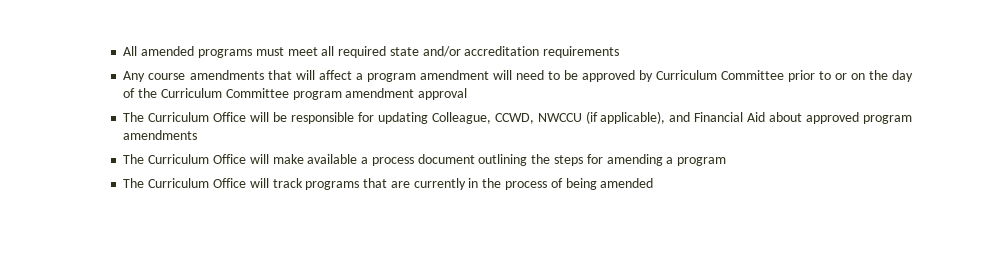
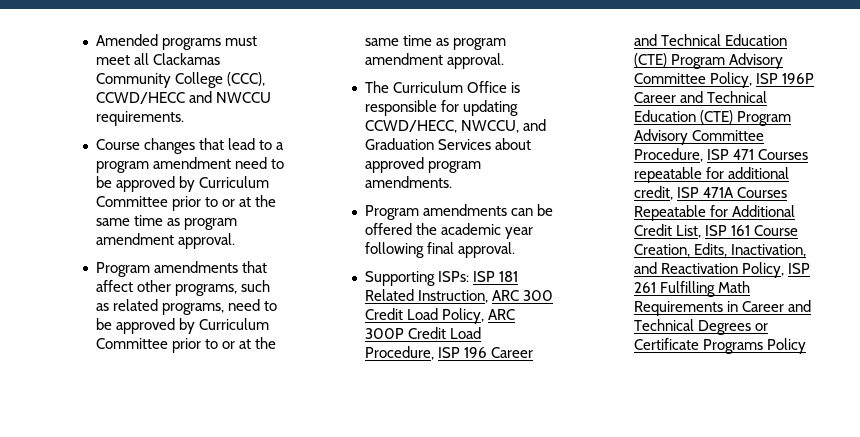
[123,46,195,56] All amended -> [96,34,159,46] Amended
[338,46,620,58] [123,70,352,82] required state and/or accreditation requirements // Any course amendments that will affect -> [153,53,221,65] [96,72,266,88] [96,91,272,104] [96,111,185,126] [96,138,273,154] Clackamas Community College (CCC), CCWD/HECC and NWCCU requirements. // Course changes that lead to
[492,70,512,80] will -> (232, 163) none
[850,70,914,82] [123,88,468,100] [123,112,288,122] on the day of the Curriculum Committee program amendment approval // The Curriculum Office will be -> [239,195,277,207] [96,215,238,230] [96,233,236,249] [96,261,268,277] [96,280,271,296] [96,299,278,315] [96,318,270,334] [96,337,277,353] [365,35,507,50] [365,53,505,69] [365,81,521,93] at the same time as program amendment approval. // Program amendments that affect other programs, such as related programs, need to be approved by Curriculum Committee prior to or at the same time as program amendment approval. // The Curriculum Office is
[431,111,766,124] Colleague, CCWD, NWCCU (if applicable), and Financial Aid -> [365,119,547,133] [365,138,492,150] CCWD/HECC, NWCCU, and Graduation Services
[123,130,198,140] [123,154,727,166] [123,178,654,190] amendments // The Curriculum Office will make available a process document outlining the steps for amending a program // The Curriculum Office will track programs that are currently in the process of being amended -> [365,176,453,188] [365,204,554,220] [365,223,534,239] [365,242,516,258] [365,271,519,286] [365,289,554,303] [365,308,516,324] [365,327,482,339] [365,346,534,360] [634,34,788,46] [634,53,784,69] [634,72,815,88] [634,91,768,103] [634,110,792,126] [634,129,765,145] [634,148,809,162] [634,167,790,183] [634,186,788,200] [634,205,796,221] [634,224,799,238] [634,243,807,257] [634,262,811,278] [634,281,751,297] [634,300,812,316] [634,319,769,335] [634,338,807,354] amendments. // Program amendments can be offered the academic year following final approval. // Supporting ISPs: ISP 181 Related Instruction, ARC 300 Credit Load Policy, ARC 300P Credit Load Procedure, ISP 196 Career and Technical Education (CTE) Program Advisory Committee Policy, ISP 196P Career and Technical Education (CTE) Program Advisory Committee Procedure, ISP 471 Courses repeatable for additional credit, ISP 471A Courses Repeatable for Additional Credit List, ISP 161 Course Creation, Edits, Inactivation, and Reactivation Policy, ISP 261 Fulfilling Math Requirements in Career and Technical Degrees or Certificate Programs Policy

